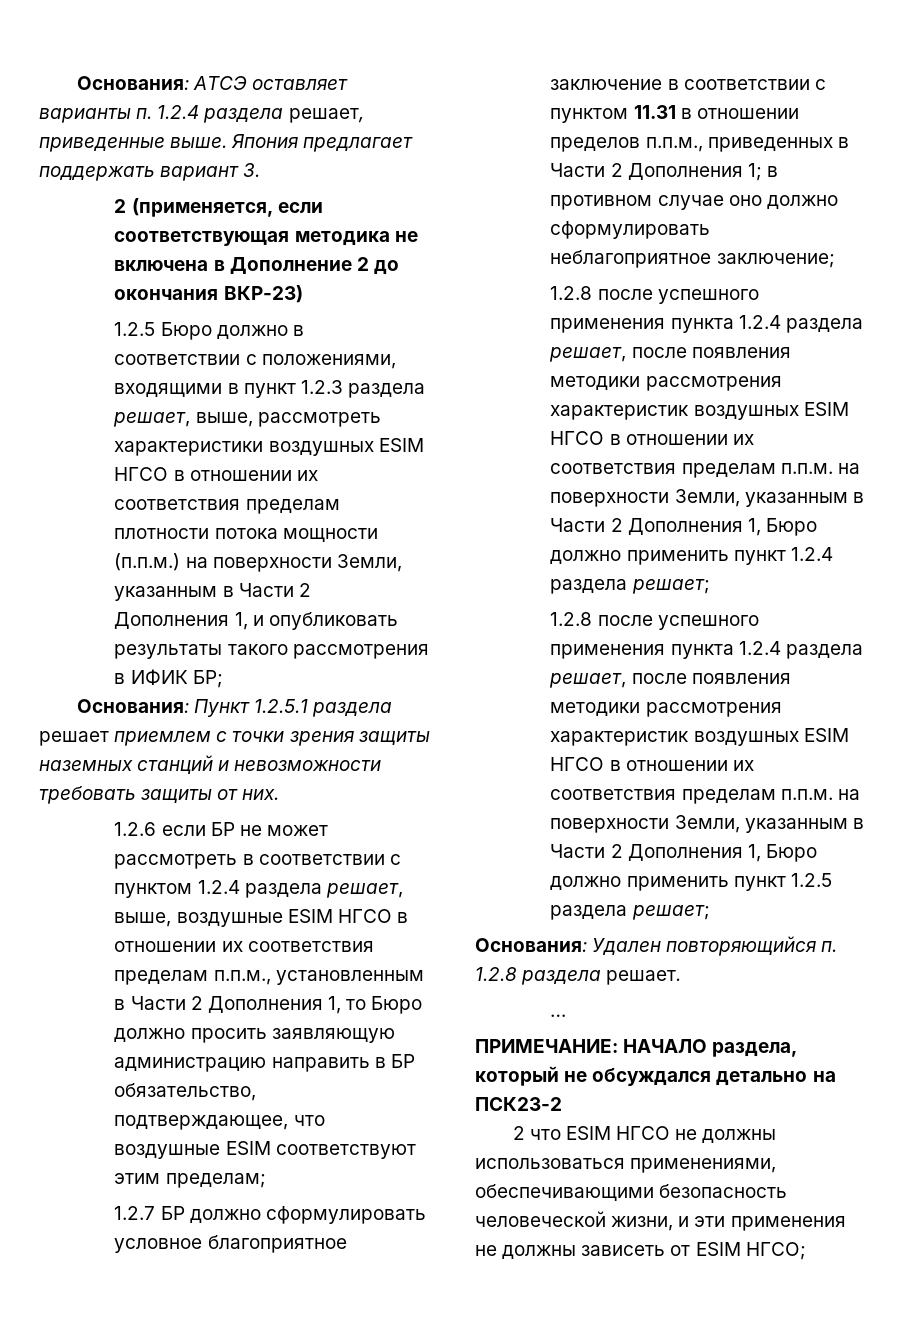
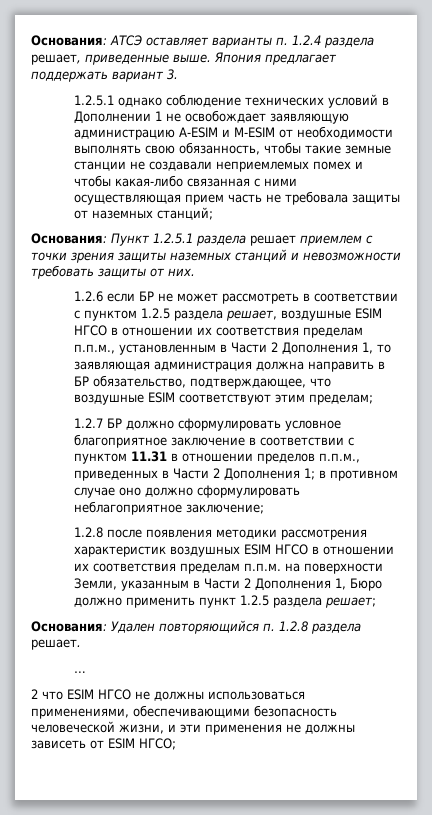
[114,198,323,217] [114,231,418,246] [114,257,400,275] [114,285,303,303] [114,322,304,340] [114,354,396,369] [114,380,426,398] [113,412,381,427] [114,438,424,456] [114,467,318,481] [114,499,340,514] [114,528,378,542] [114,553,402,572] [114,583,311,601] [114,612,398,630] [114,644,429,659] [114,669,223,688] 2 (применяется, если соответствующая методика не включена в Дополнение 2 до окончания ВКР-23) // 1.2.5 Бюро должно в соответствии с положениями, входящими в пункт 1.2.3 раздела решает, выше, рассмотреть характеристики воздушных ESIM НГСО в отношении их соответствия пределам плотности потока мощности (п.п.м.) на поверхности Земли, указанным в Части 2 Дополнения 1, и опубликовать результаты такого рассмотрения в ИФИК БР; -> [74,94,390,108] [74,110,350,124] [74,126,394,140] [74,142,392,155] [74,161,364,172] [74,175,298,187] [74,191,401,205] [74,207,214,220] 1.2.5.1 однако соблюдение технических условий в Дополнении 1 не освобождает заявляющую администрацию A-ESIM и M-ESIM от необходимости выполнять свою обязанность, чтобы такие земные станции не создавали неприемлемых помех и чтобы какая-либо связанная с ними осуществляющая прием часть не требовала защиты от наземных станций;
[197,880,403,898] [114,912,172,927] 1.2.4 раздела решает, выше, -> [141,308,278,321] 1.2.5 раздела решает,
[371,996,423,1014] [114,1028,395,1043] [114,1057,267,1072] Бюро должно просить заявляющую администрацию -> [74,361,305,372] заявляющая администрация должна
[657,289,759,304] [550,315,863,333] [549,347,791,362] [550,376,782,391] [550,402,849,420] [550,431,754,445] [550,463,860,478] [550,489,864,507] [550,518,818,536] [550,547,833,565] [550,579,710,594] [550,612,759,630] [550,641,863,659] [549,673,687,688] успешного применения пункта 1.2.4 раздела решает, после появления методики рассмотрения характеристик воздушных ESIM НГСО в отношении их соответствия пределам п.п.м. на поверхности Земли, указанным в Части 2 Дополнения 1, Бюро должно применить пункт 1.2.4 раздела решает; // 1.2.8 после успешного применения пункта 1.2.4 раздела решает, после -> (143, 533) none
[475,1039,798,1057] [475,1066,836,1086] [475,1097,562,1111] // ПРИМЕЧАНИЕ: НАЧАЛО раздела, который не обсуждался детально на ПСК23-2 -> (87, 672) none

